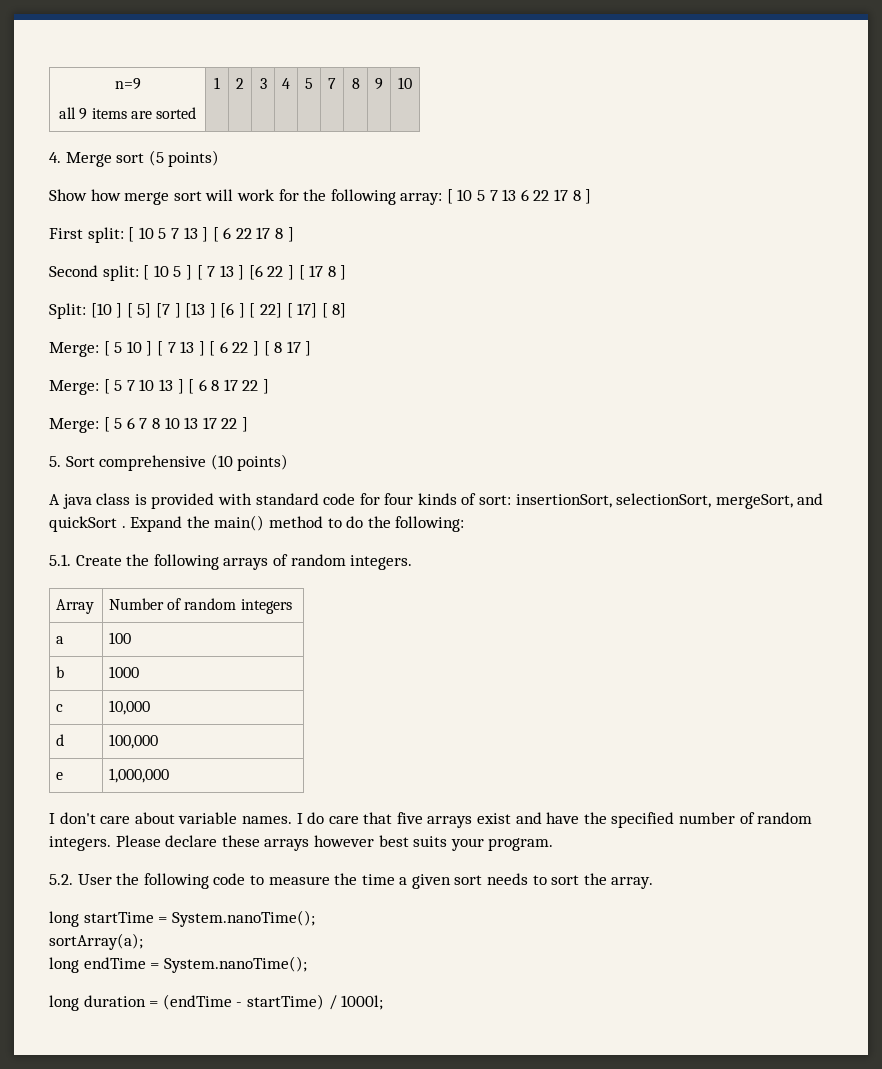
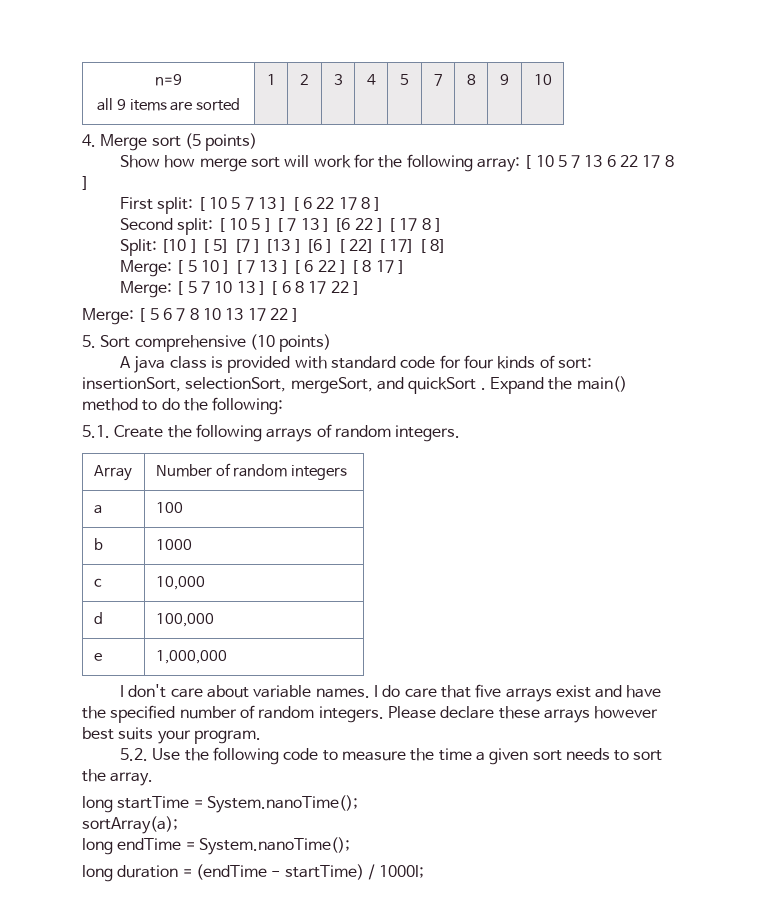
[77,874,112,885] User -> [152,748,181,760] Use

